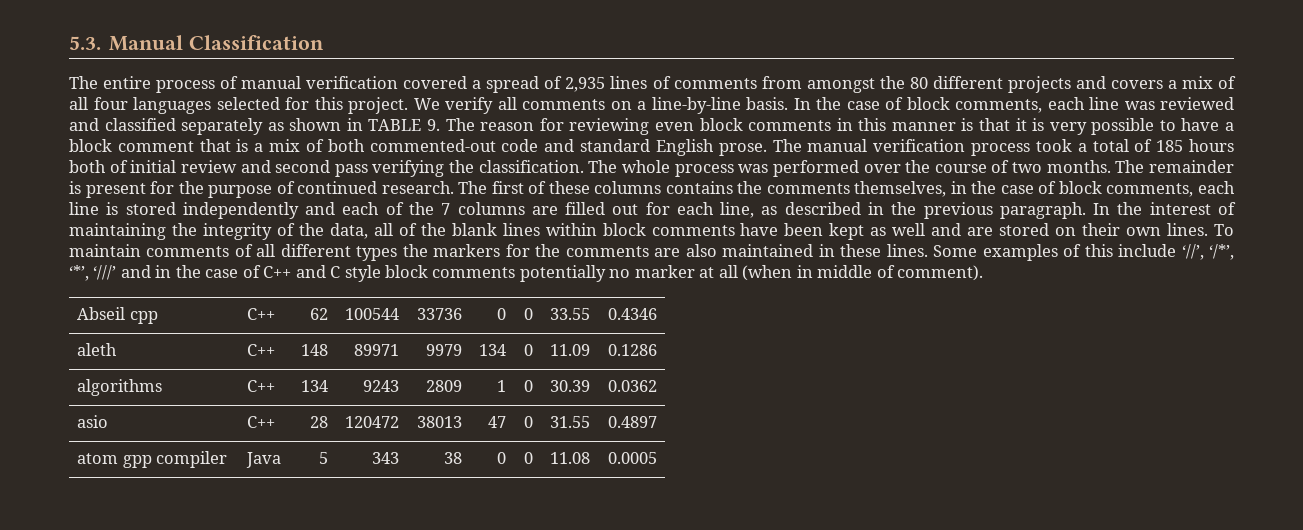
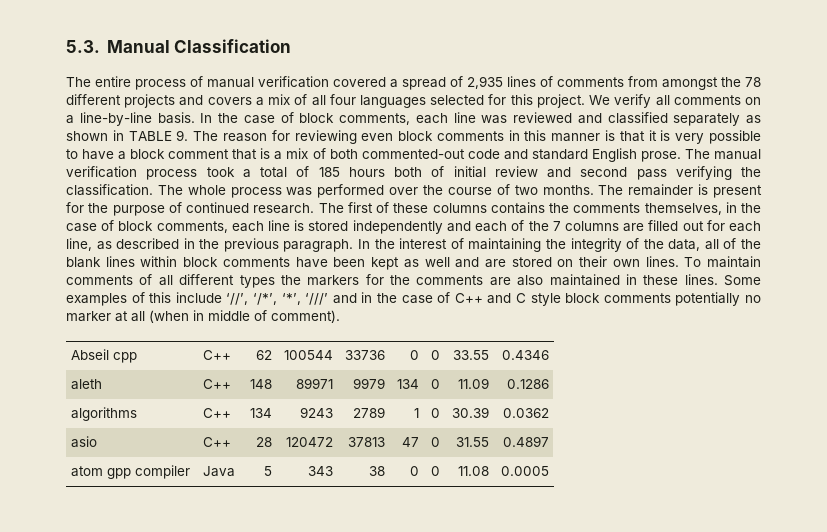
[909,77,928,89] 80 -> [745,77,761,87] 78
[425,380,462,392] 2809 -> [352,407,385,418] 2789
[416,416,462,428] 38013 -> [347,437,385,447] 37813

